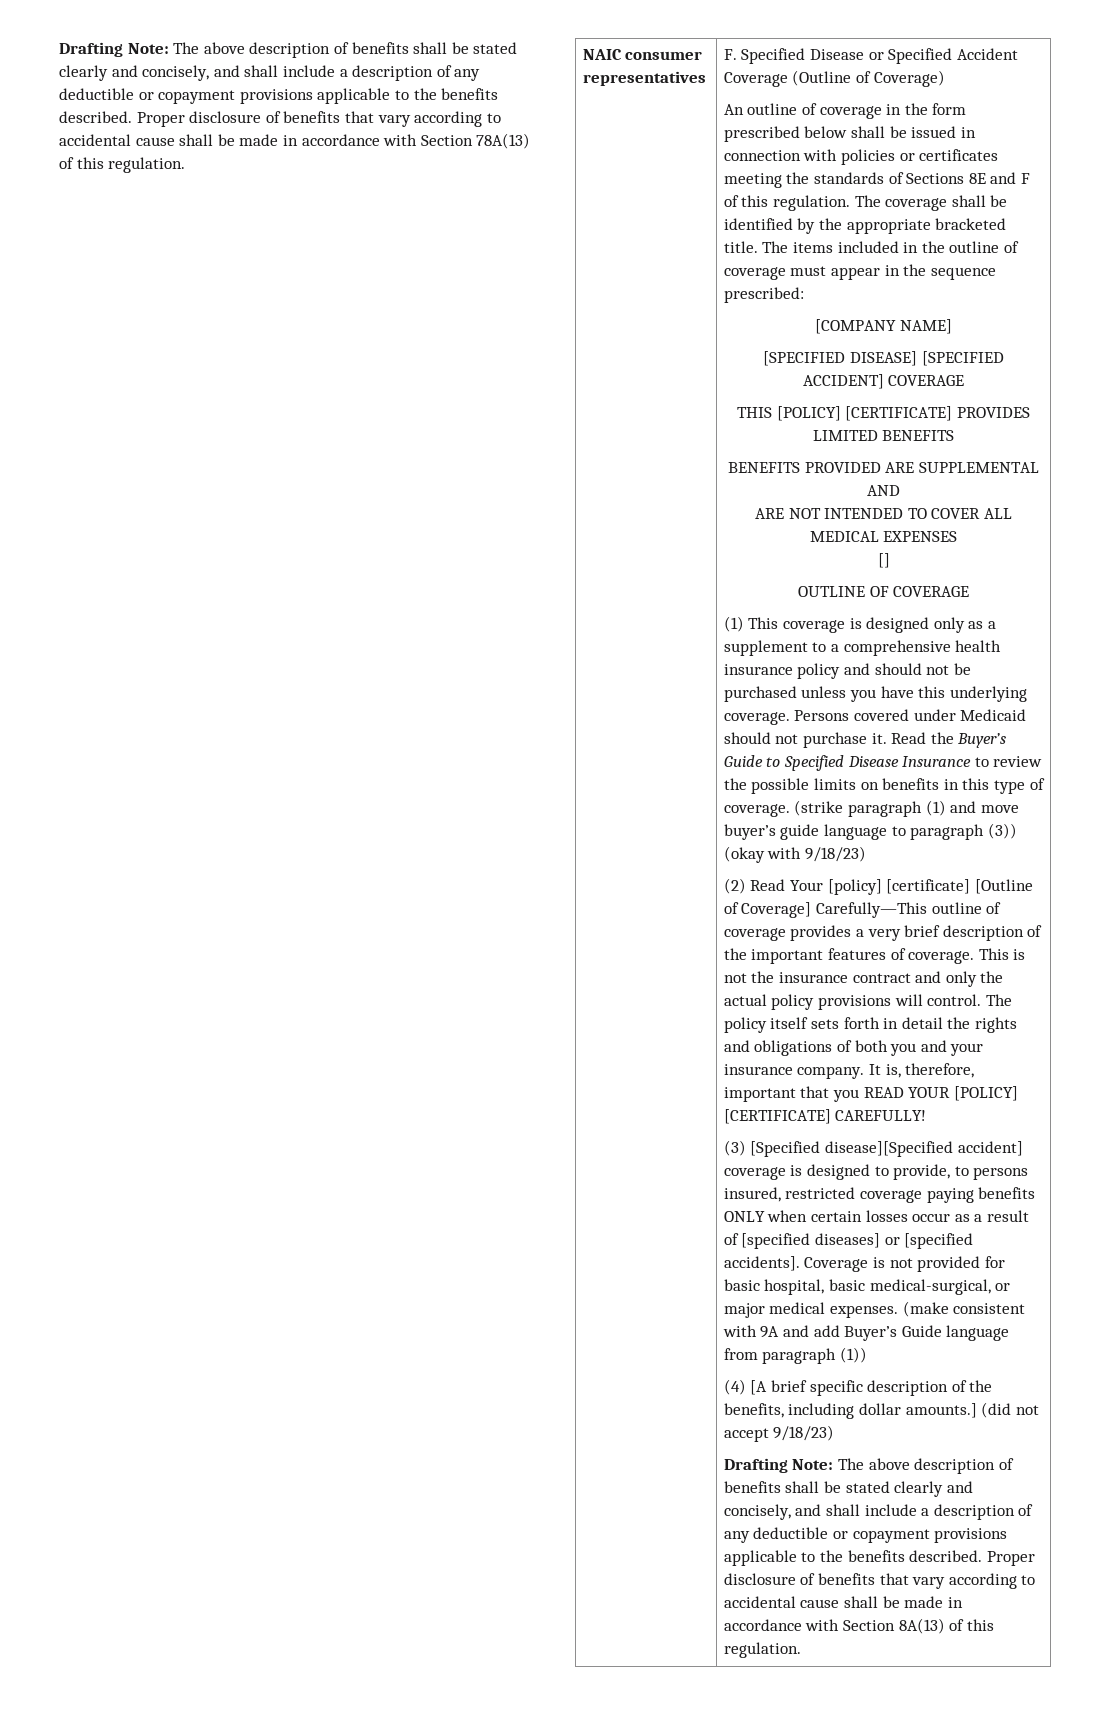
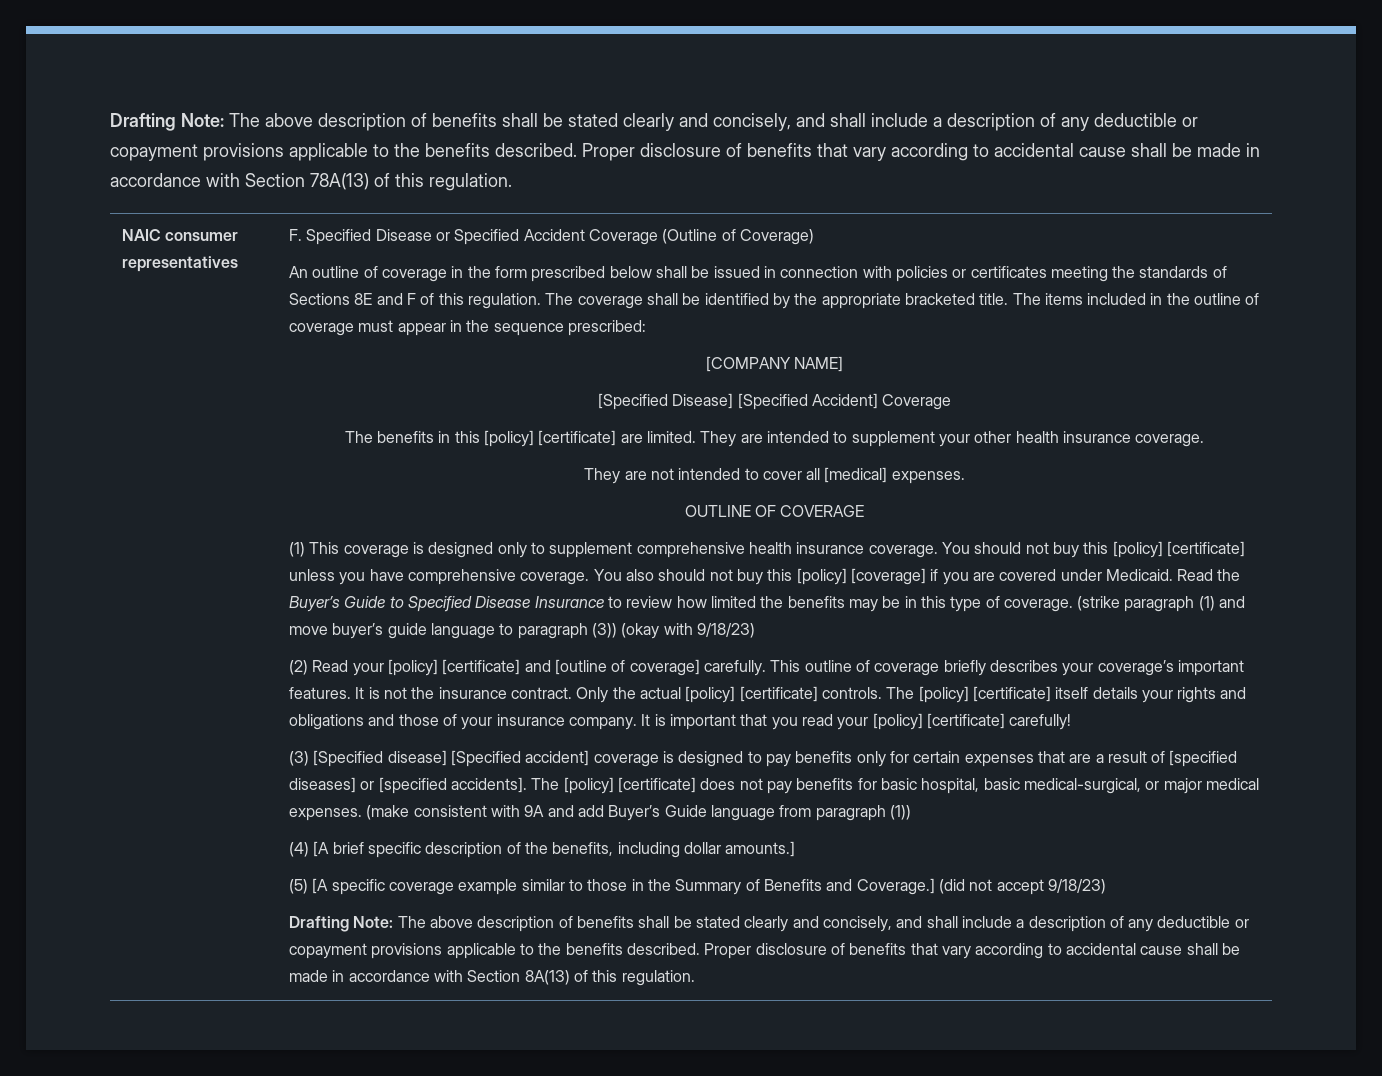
[763,351,1004,366] [802,374,965,389] [737,406,1030,421] [812,430,955,441] [728,462,1039,473] [867,485,900,496] [755,508,1012,519] [809,531,958,542] [877,553,890,568] [SPECIFIED DISEASE] [SPECIFIED ACCIDENT] COVERAGE // THIS [POLICY] [CERTIFICATE] PROVIDES LIMITED BENEFITS // BENEFITS PROVIDED ARE SUPPLEMENTAL AND // ARE NOT INTENDED TO COVER ALL MEDICAL EXPENSES // [] -> [597,393,952,410] [344,430,1205,447] [584,467,965,484] [Specified Disease] [Specified Accident] Coverage // The benefits in this [policy] [certificate] are limited. They are intended to supplement your other health insurance coverage. // They are not intended to cover all [medical] expenses.
[968,621,997,629] [723,640,1002,656] [723,663,971,679] [723,686,1027,702] [723,709,1027,725] [723,732,887,748] as a supplement to a comprehensive health insurance policy and should not be purchased unless you have this underlying coverage. Persons covered under Medicaid should not purchase it. -> [530,541,1245,558] [289,568,1173,585] to supplement comprehensive health insurance coverage. You should not buy this [policy] [certificate] unless you have comprehensive coverage. You also should not buy this [policy] [coverage] if you are covered under Medicaid.
[723,778,940,794] the possible limits on benefits -> [676,596,901,612] how limited the benefits may be
[790,879,1033,895] [723,902,1002,918] [723,925,1043,941] [723,948,1026,964] [723,971,1004,987] [723,994,1012,1010] [723,1017,1018,1033] [723,1040,947,1056] Your [policy] [certificate] [Outline of Coverage] Carefully—This outline of coverage provides a very brief description of the important features of coverage. This is not the insurance contract and only the actual policy provisions will control. The policy itself sets forth in detail the rights and obligations of both you and -> [352,659,1244,676] [289,686,1247,703] [289,714,458,730] your [policy] [certificate] and [outline of coverage] carefully. This outline of coverage briefly describes your coverage’s important features. It is not the insurance contract. Only the actual [policy] [certificate] controls. The [policy] [certificate] itself details your rights and obligations and those of
[885,1063,975,1078] is, therefore, -> [654,714,666,726] is
[863,1086,1018,1101] [723,1109,927,1124] READ YOUR [POLICY] [CERTIFICATE] CAREFULLY! -> [801,713,1072,730] read your [policy] [certificate] carefully!
[825,1141,954,1157] disease][Specified -> [387,750,522,767] disease] [Specified
[893,1164,1029,1180] [723,1187,1036,1203] [723,1210,970,1222] provide, to persons insured, restricted coverage paying benefits ONLY when certain losses occur as -> [765,751,1092,767] pay benefits only for certain expenses that are
[804,1256,981,1272] Coverage is not provided -> [531,777,854,794] The [policy] [certificate] does not pay benefits
(977, 1410) none -> [289,878,935,895] // (5) [A specific coverage example similar to those in the Summary of Benefits and Coverage.]

